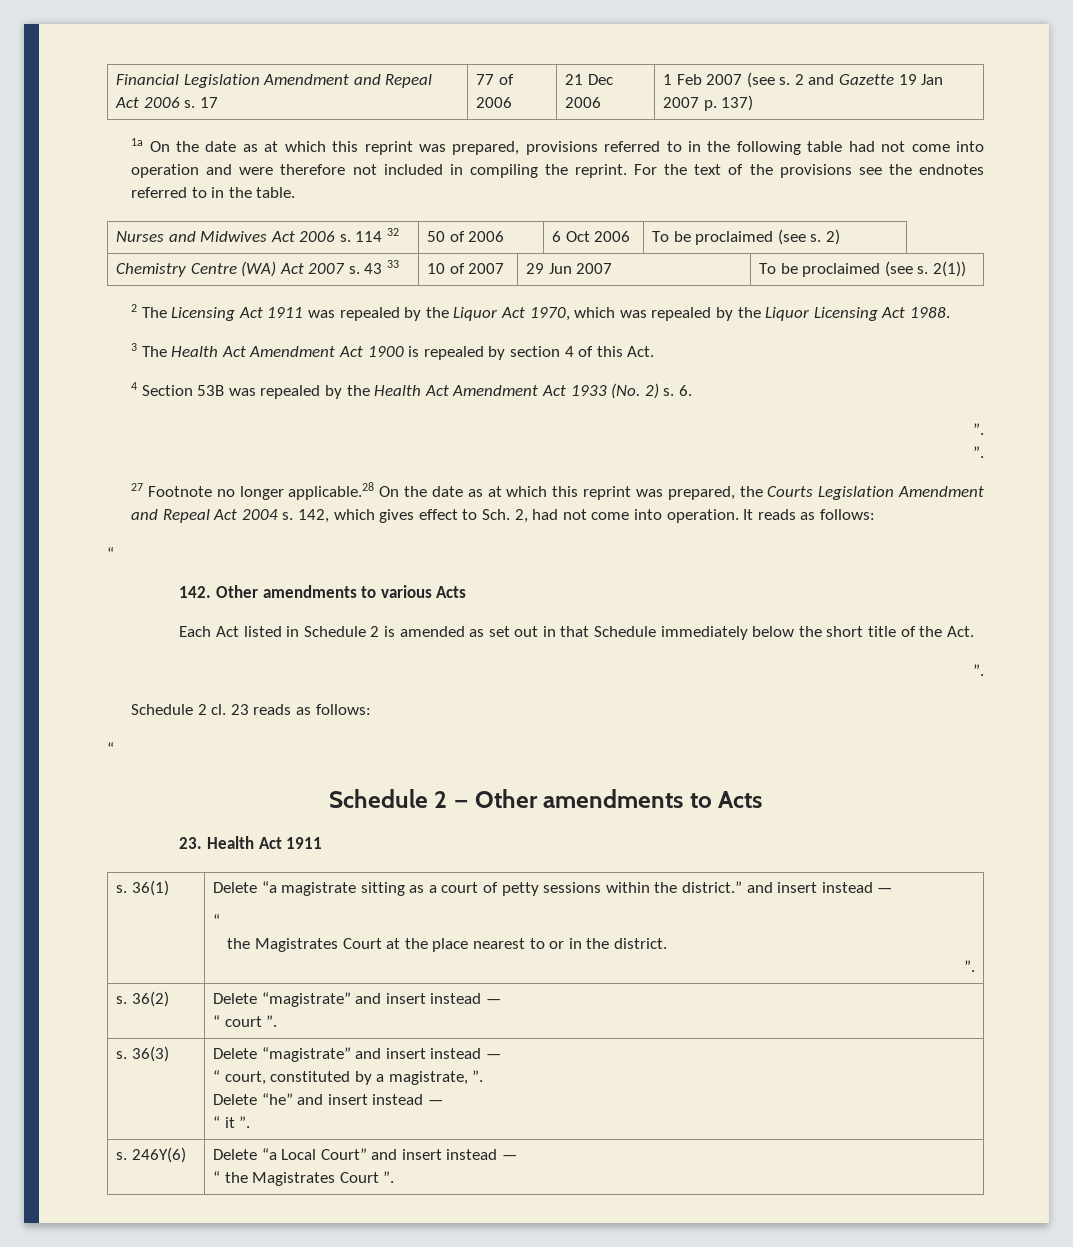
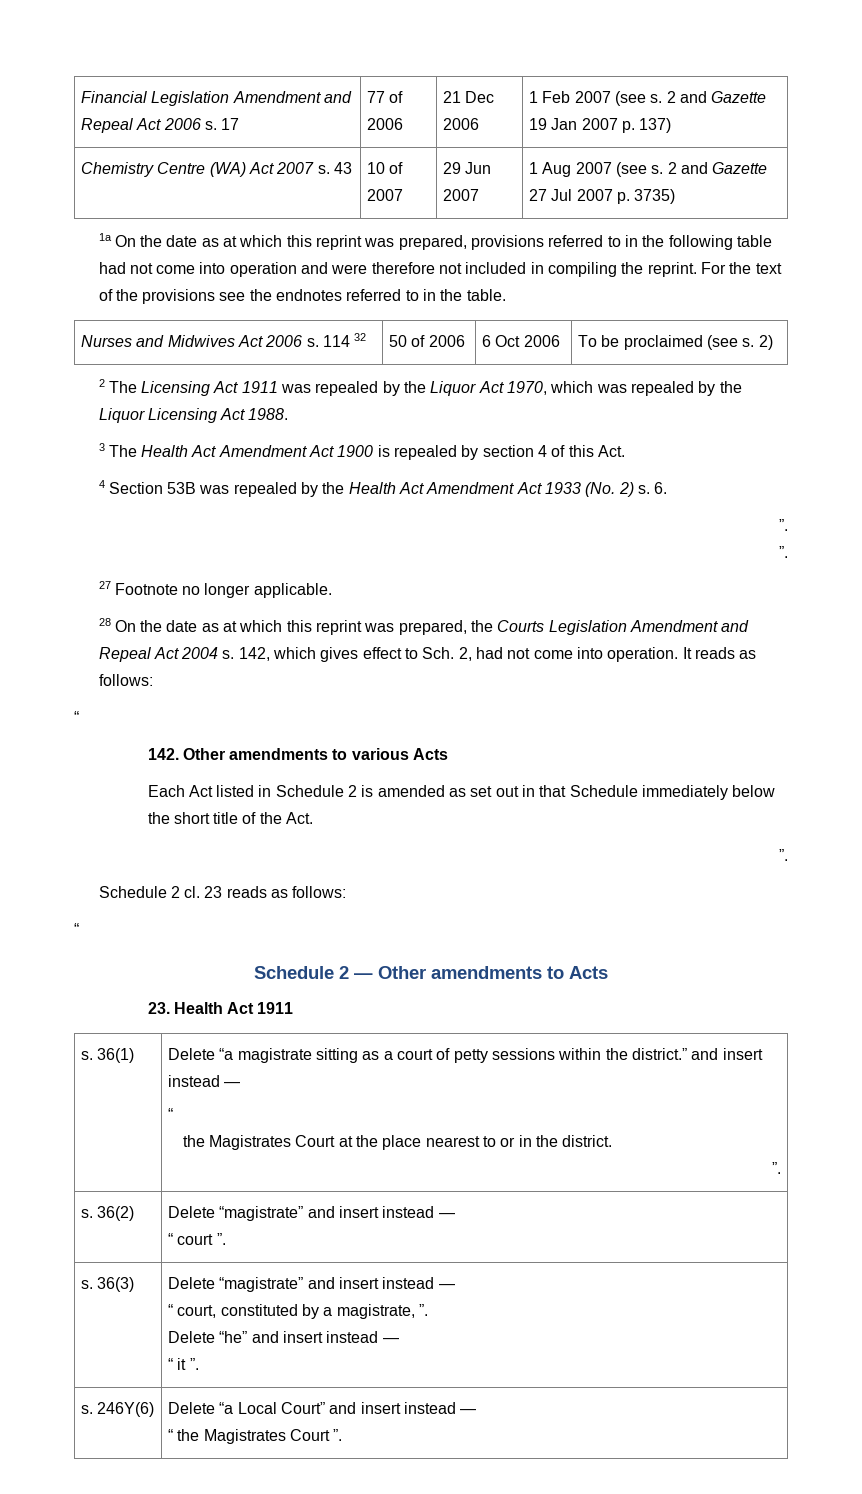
(754, 103) none -> [81,162,353,177] [367,162,404,174] [367,189,404,201] [443,162,492,174] [443,189,480,201] [529,162,768,177] [529,189,676,204] // Chemistry Centre (WA) Act 2007 s. 43 | 10 of 2007 | 29 Jun 2007 | 1 Aug 2007 (see s. 2 and Gazette 27 Jul 2007 p. 3735)
[115,260,400,277] [426,263,505,274] [525,263,613,274] [758,261,966,277] // Chemistry Centre (WA) Act 2007 s. 43 33 | 10 of 2007 | 29 Jun 2007 | To be proclaimed (see s. 2(1)) -> (773, 342) none
[288,482,375,500] applicable.28 -> [253,583,332,598] [98,618,111,626] applicable. // 28

